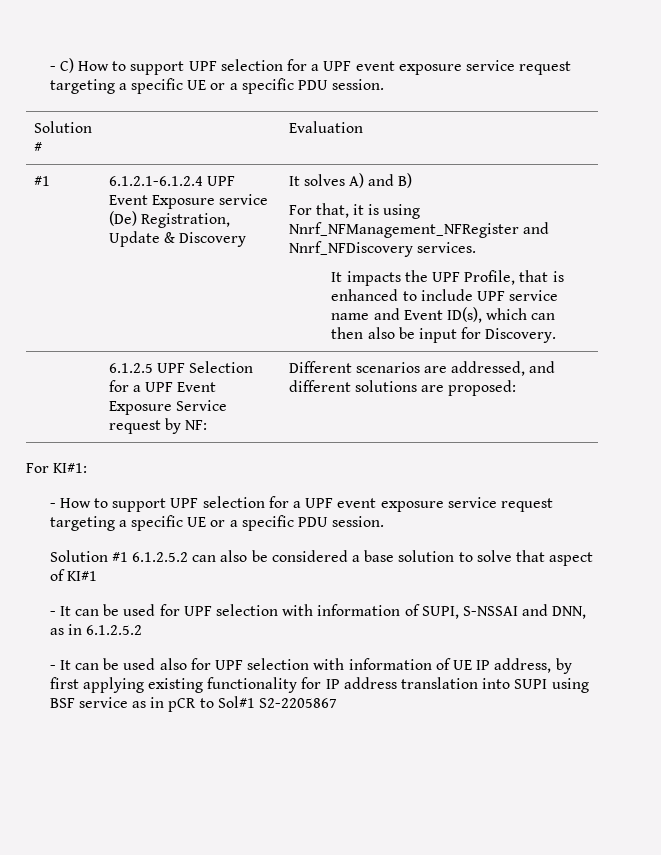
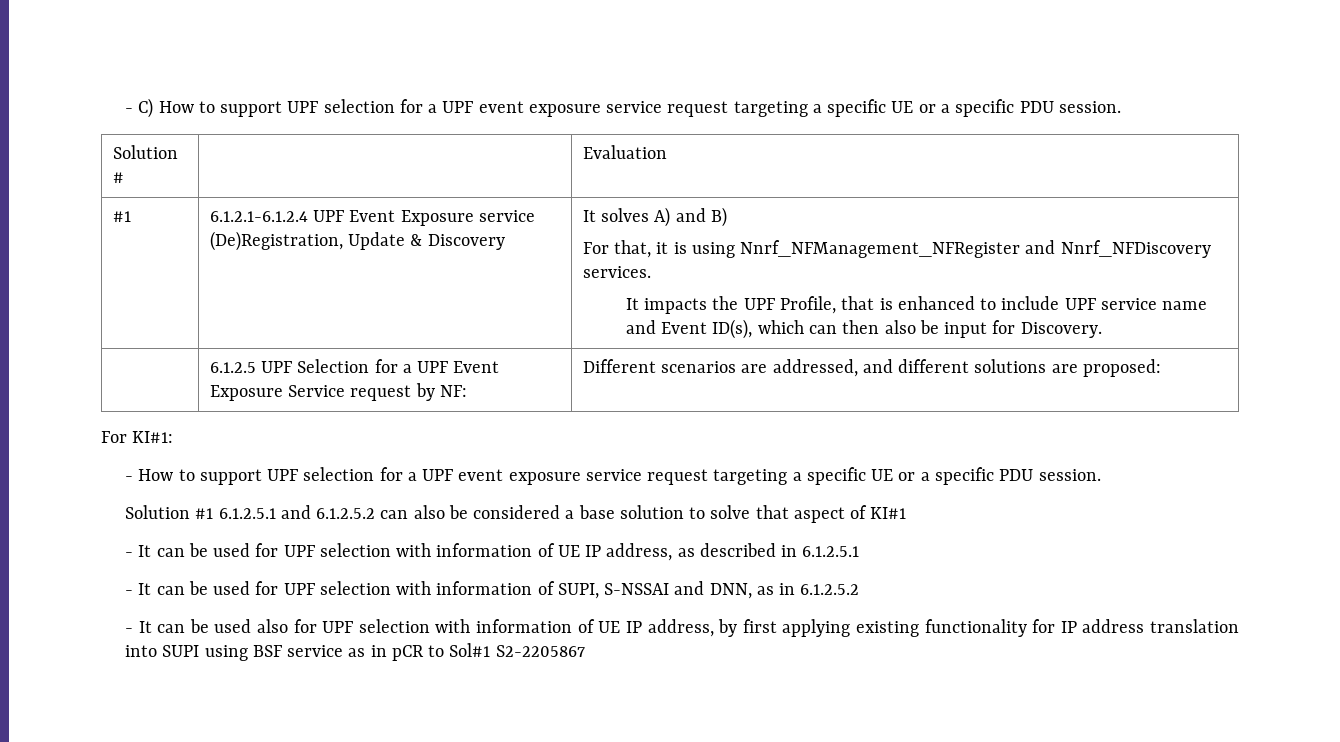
[108,211,230,228] (De) Registration, -> [209,231,343,251] (De)Registration,
(128, 557) none -> [218,505,311,519] 6.1.2.5.1 and
(97, 576) none -> [124,543,860,561] // - It can be used for UPF selection with information of UE IP address, as described in 6.1.2.5.1

